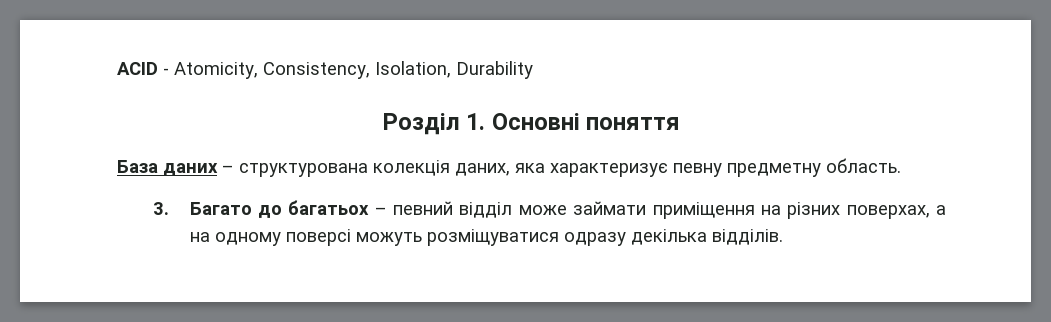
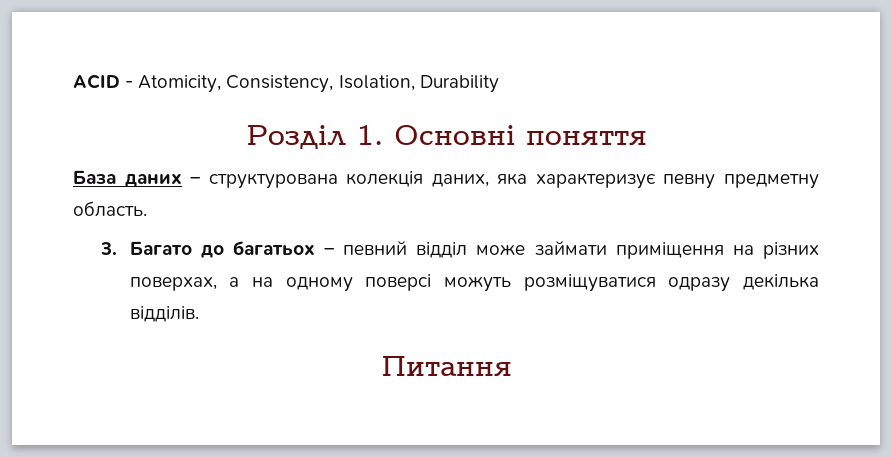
(783, 237) none -> [380,356,512,376] // Питання

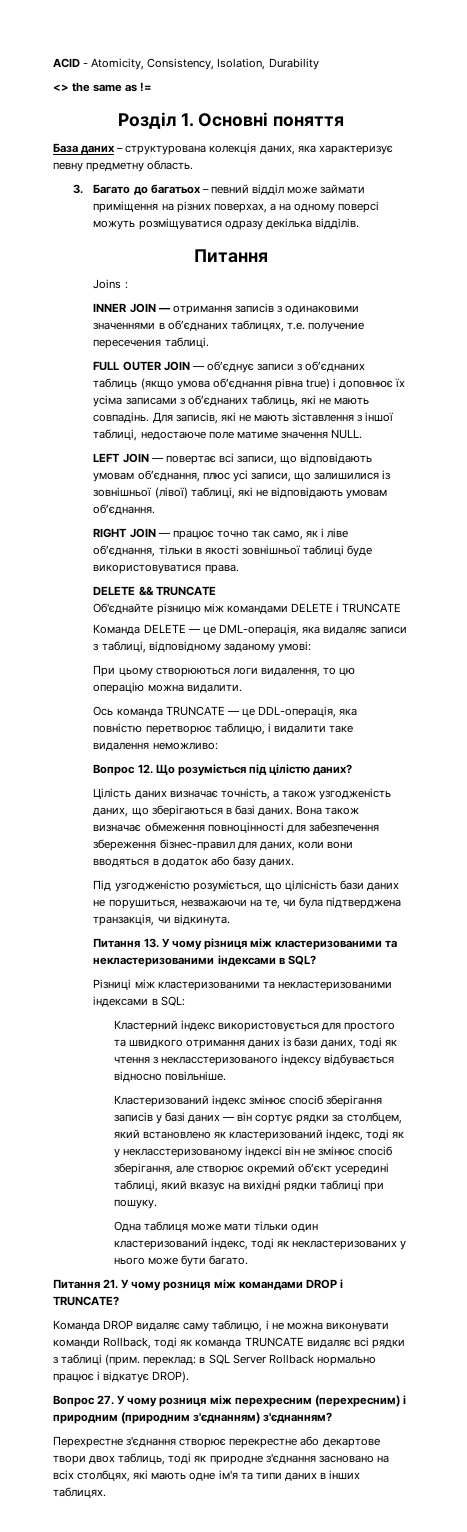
(499, 84) none -> [53,82,153,92] // <> the same as !=
(512, 366) none -> [93,279,128,289] [93,303,360,315] [93,320,364,332] [93,337,209,349] [93,361,366,373] [93,378,406,390] [93,395,370,407] [93,412,395,424] [93,429,362,441] [93,453,373,465] [93,470,391,482] [93,487,388,499] [93,504,156,515] [93,528,349,540] [93,545,373,557] [93,564,239,574] [93,586,216,596] [93,603,402,615] [93,624,408,636] [93,641,311,653] [93,665,356,677] [93,682,242,694] [93,706,358,718] [93,723,353,735] [93,742,218,751] [93,764,353,776] [93,788,392,800] [93,805,360,817] [93,822,379,833] [93,839,353,851] [93,856,294,868] [93,880,400,892] [93,897,402,909] [93,914,230,926] [93,938,398,950] [93,955,316,967] [93,979,392,991] [93,996,185,1007] [113,1020,396,1032] [113,1037,398,1049] [113,1054,395,1066] [113,1071,226,1082] [113,1095,383,1107] [113,1112,402,1124] [113,1129,405,1141] [113,1146,393,1158] [113,1163,390,1175] [113,1180,385,1192] [113,1199,157,1209] [113,1221,319,1232] [113,1238,407,1250] [113,1255,248,1267] [53,1279,343,1291] [53,1296,119,1306] [53,1320,389,1332] [53,1337,405,1349] [53,1354,376,1366] [53,1371,190,1383] [53,1395,406,1407] [53,1412,333,1424] [53,1436,380,1448] [53,1453,389,1465] [53,1470,361,1482] [53,1487,106,1498] // Joins : // INNER JOIN — отримання записів з одинаковими значеннями в об’єднаних таблицях, т.е. получение пересечения таблиці. // FULL OUTER JOIN — об’єднує записи з об’єднаних таблиць (якщо умова об’єднання рівна true) і доповнює їх усіма записами з об’єднаних таблиць, які не мають совпадінь. Для записів, які не мають зіставлення з іншої таблиці, недостаюче поле матиме значення NULL. // LEFT JOIN — повертає всі записи, що відповідають умовам об’єднання, плюс усі записи, що залишилися із зовнішньої (лівої) таблиці, які не відповідають умовам об’єднання. // RIGHT JOIN — працює точно так само, як і ліве об’єднання, тільки в якості зовнішньої таблиці буде використовуватися права. // DELETE && TRUNCATE // Об'єднайте різницю між командами DELETE і TRUNCATE // Команда DELETE — це DML-операція, яка видаляє записи з таблиці, відповідному заданому умові: // При цьому створюються логи видалення, то цю операцію можна видалити. // Ось команда TRUNCATE — це DDL-операція, яка повністю перетворює таблицю, і видалити таке видалення неможливо: // Вопрос 12. Що розуміється під цілістю даних? // Цілість даних визначає точність, а також узгодженість даних, що зберігаються в базі даних. Вона також визначає обмеження повноцінності для забезпечення збереження бізнес-правил для даних, коли вони вводяться в додаток або базу даних. // Під узгодженістю розуміється, що цілісність бази даних не порушиться, незважаючи на те, чи була підтверджена транзакція, чи відкинута. // Питання 13. У чому різниця між кластеризованими та некластеризованими індексами в SQL? // Різниці між кластеризованими та некластеризованими індексами в SQL: // Кластерний індекс використовується для простого та швидкого отримання даних із бази даних, тоді як чтення з некласстеризованого індексу відбувається відносно повільніше. // Кластеризований індекс змінює спосіб зберігання записів у базі даних — він сортує рядки за столбцем, який встановлено як кластеризований індекс, тоді як у некласстеризованому індексі він не змінює спосіб зберігання, але створює окремий об’єкт усередині таблиці, який вказує на вихідні рядки таблиці при пошуку. // Одна таблиця може мати тільки один кластеризований індекс, тоді як некластеризованих у нього може бути багато. // Питання 21. У чому розниця між командами DROP і TRUNCATE? // Команда DROP видаляє саму таблицю, і не можна виконувати команди Rollback, тоді як команда TRUNCATE видаляє всі рядки з таблиці (прим. переклад: в SQL Server Rollback нормально працює і відкатує DROP). // Вопрос 27. У чому розниця між перехресним (перехресним) і природним (природним з'єднанням) з'єднанням? // Перехрестне з'єднання створює перекрестне або декартове твори двох таблиць, тоді як природне з'єднання засновано на всіх столбцях, які мають одне ім'я та типи даних в інших таблицях.

